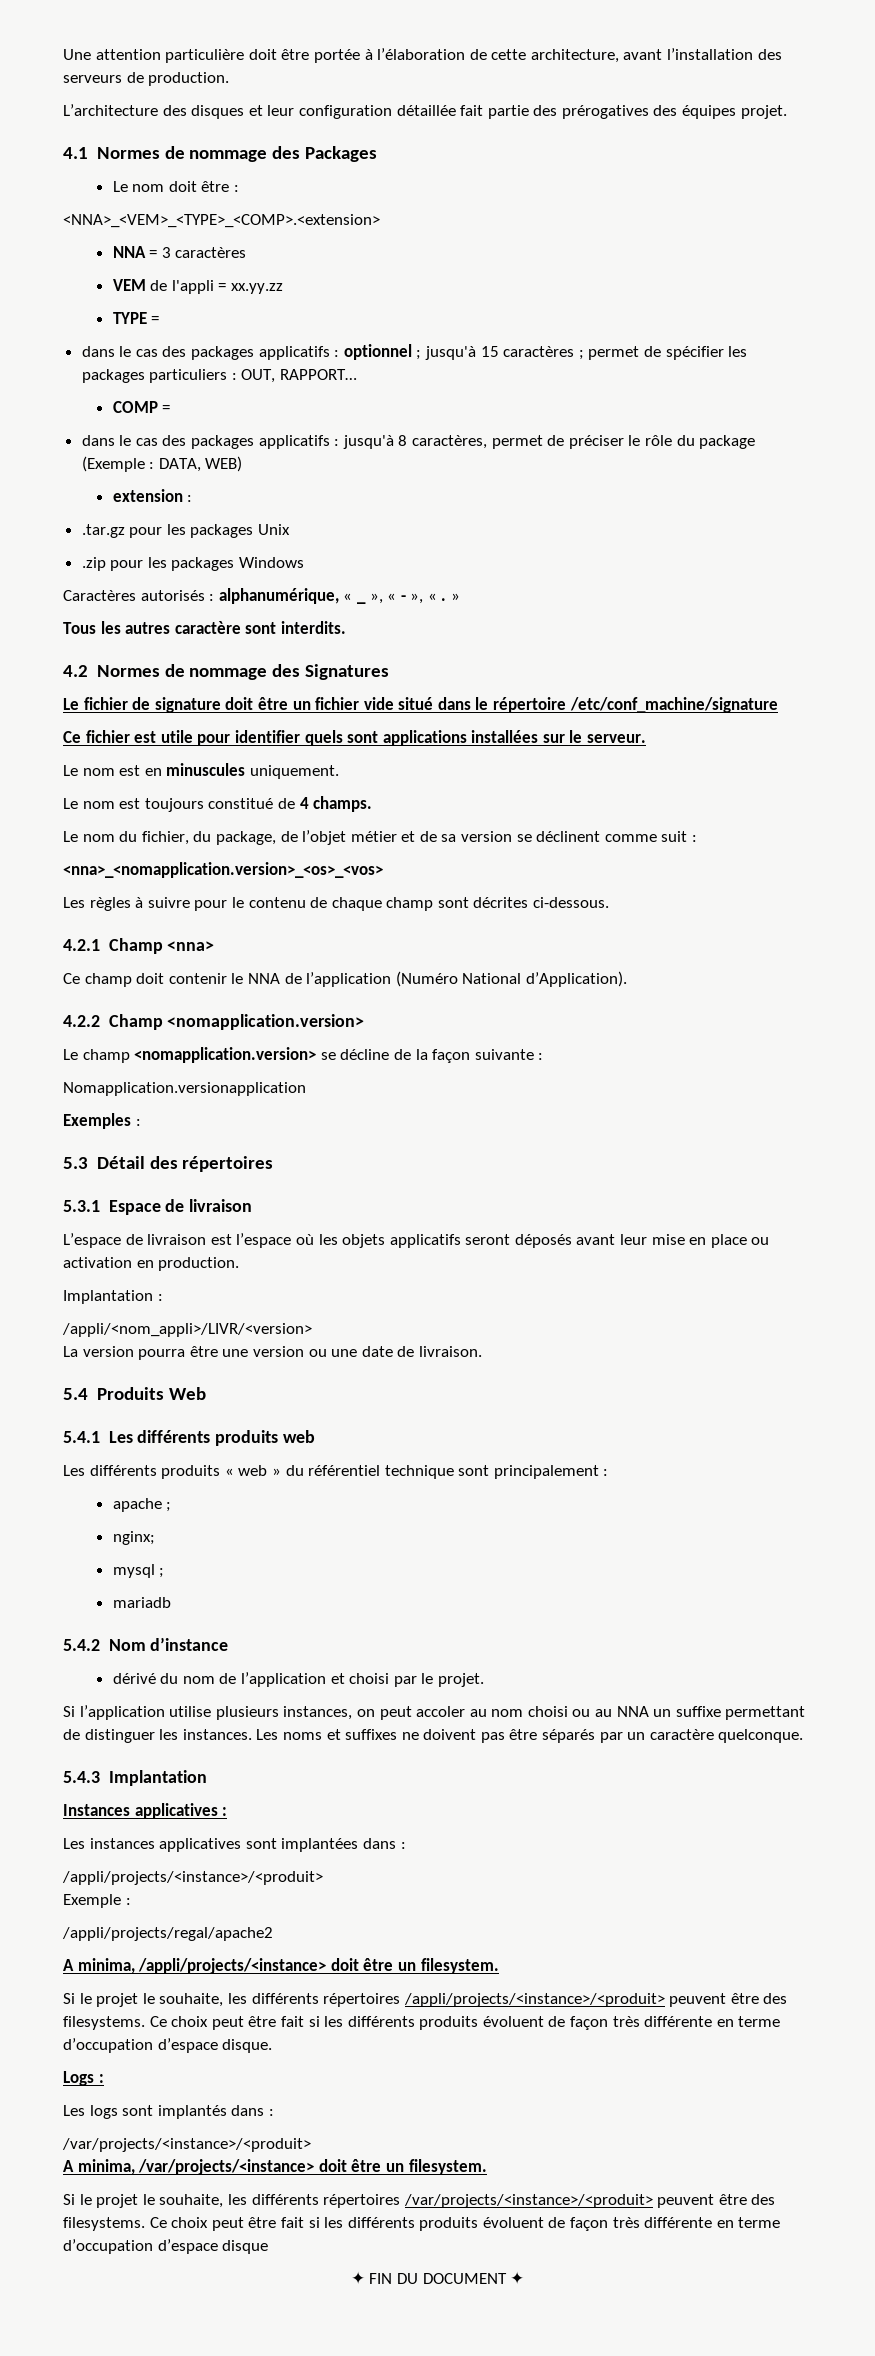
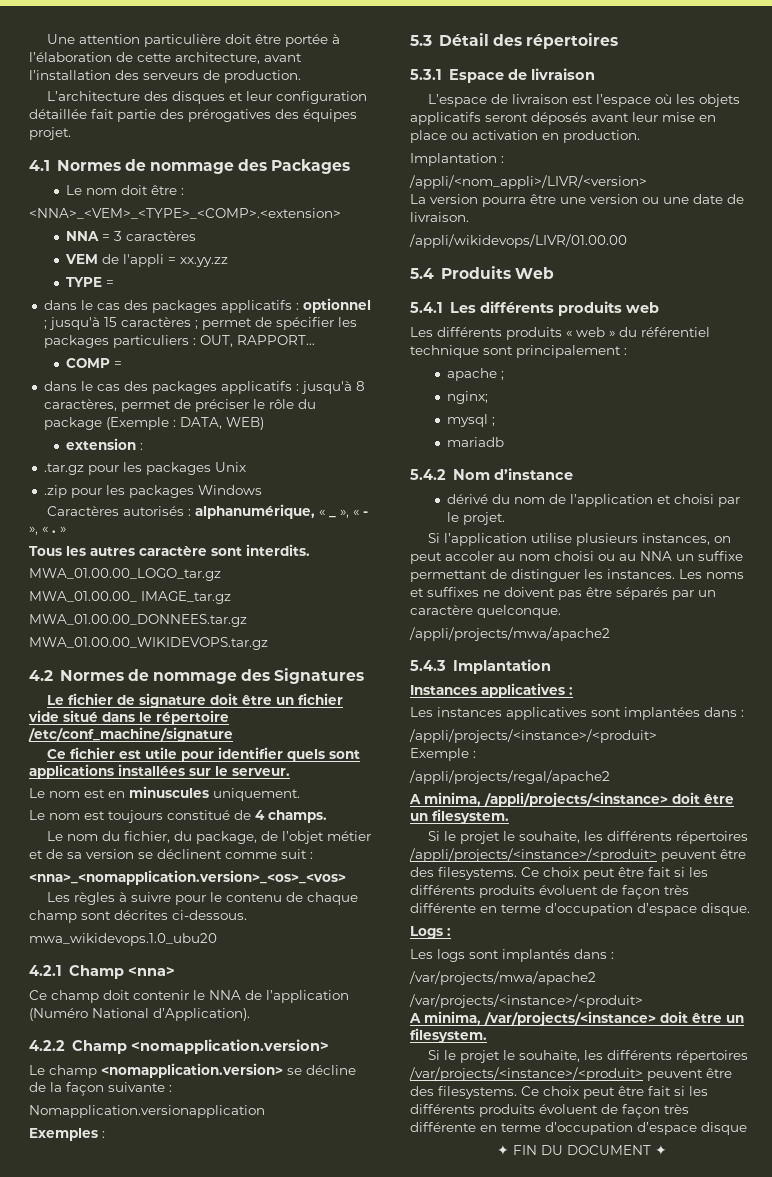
(346, 627) none -> [29,568,221,581] [29,591,231,604] [29,614,247,627] [29,637,268,650] // MWA_01.00.00_LOGO_tar.gz // MWA_01.00.00_ IMAGE_tar.gz // MWA_01.00.00_DONNEES.tar.gz // MWA_01.00.00_WIKIDEVOPS.tar.gz
(610, 902) none -> [29,933,217,946] // mwa_wikidevops.1.0_ubu20
(482, 1351) none -> [409,234,627,248] // /appli/wikidevops/LIVR/01.00.00
(804, 1736) none -> [409,627,610,641] // /appli/projects/mwa/apache2
(274, 2112) none -> [409,971,596,985] // /var/projects/mwa/apache2

